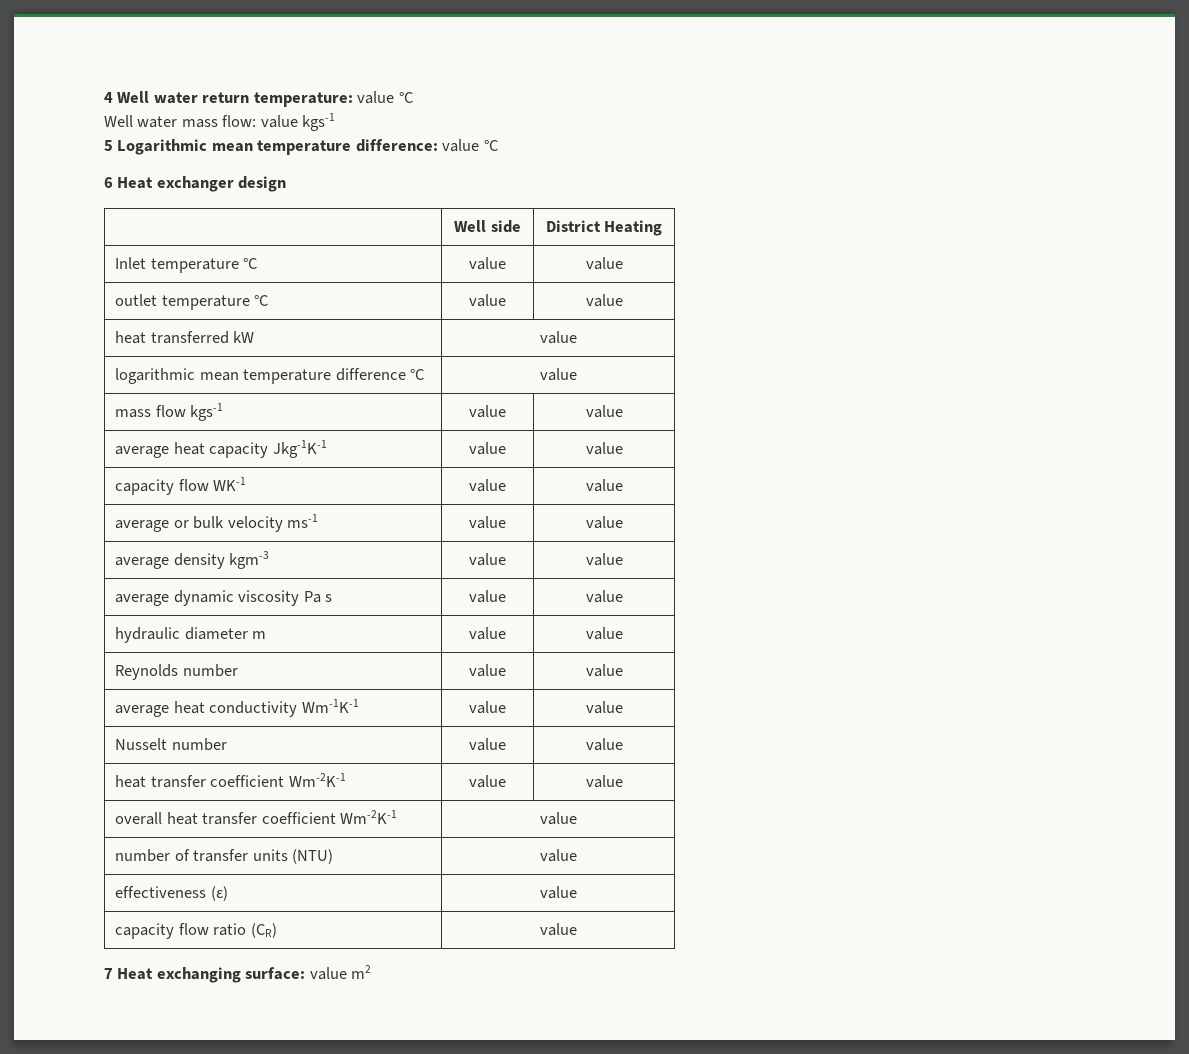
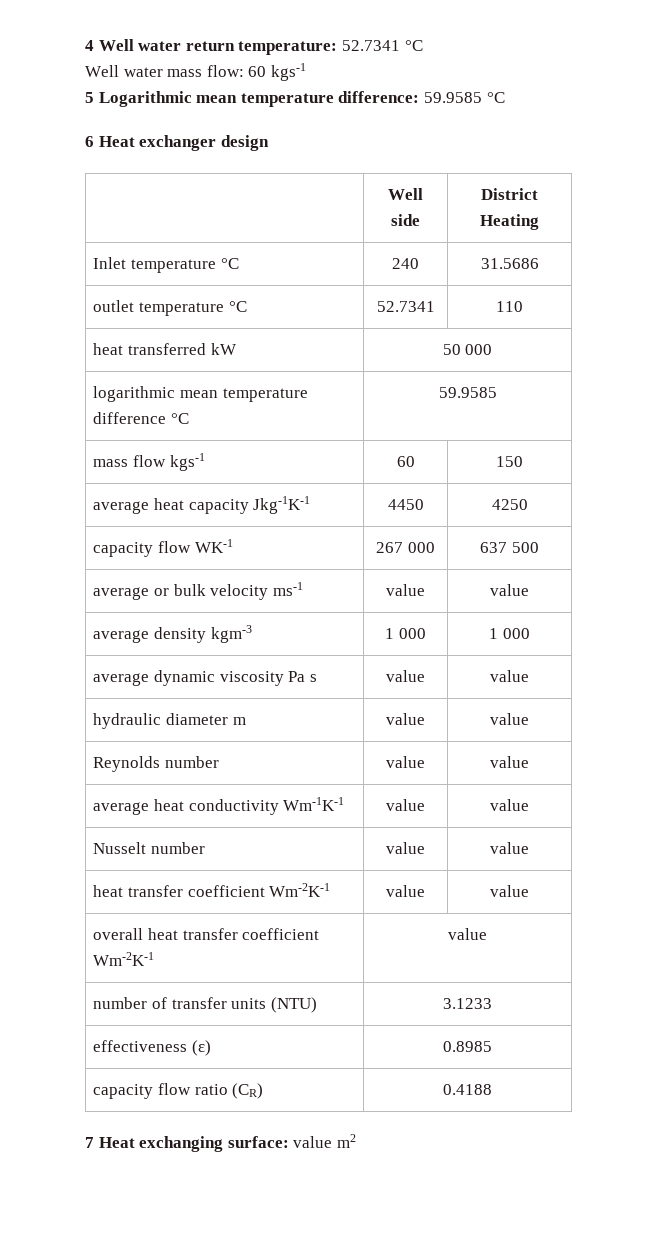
[357,91,395,104] value -> [341,40,400,51] 52.7341
[260,115,298,128] value -> [248,66,267,77] 60
[442,139,480,152] value -> [423,92,482,103] 59.9585
[469,257,506,270] [585,257,623,270] value | value -> [392,258,419,269] [480,258,539,269] 240 | 31.5686
[469,294,506,307] [585,294,623,307] value | value -> [376,301,435,312] [496,301,523,312] 52.7341 | 110
[539,331,577,344] value -> [442,344,493,355] 50 000
[539,368,577,381] value -> [438,387,497,398] 59.9585
[469,405,506,418] [585,405,623,418] value | value -> [396,456,415,467] [496,456,523,467] 60 | 150
[469,442,506,455] [585,442,623,455] value | value -> [387,499,424,510] [491,499,528,510] 4450 | 4250
[469,479,506,492] [585,479,623,492] value | value -> [376,542,435,553] [480,542,539,553] 267 000 | 637 500
[469,553,506,566] [585,553,623,566] value | value -> [385,628,426,639] [489,628,530,639] 1 000 | 1 000
[539,849,577,862] value -> [443,998,492,1009] 3.1233
[539,886,577,899] value -> [443,1041,492,1052] 0.8985
[539,923,577,936] value -> [443,1084,492,1095] 0.4188

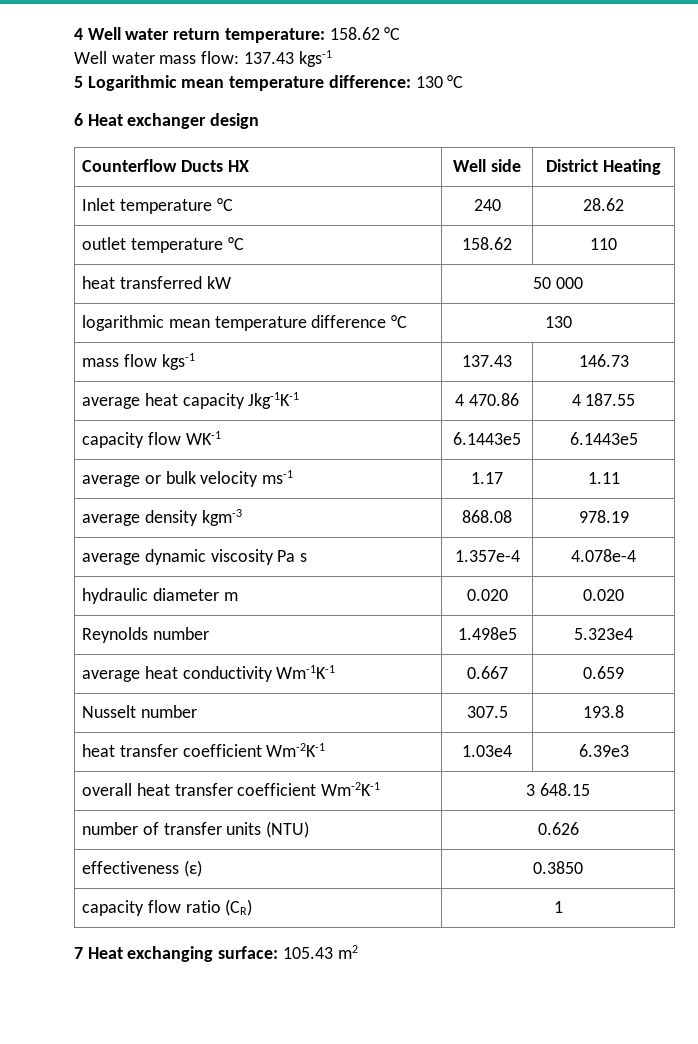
[341,40,400,51] 52.7341 -> [329,27,380,40] 158.62
[248,66,267,77] 60 -> [243,52,294,64] 137.43
[423,92,482,103] 59.9585 -> [415,76,443,88] 130
(269, 143) none -> [82,159,249,172] Counterflow Ducts HX
[480,258,539,269] 31.5686 -> [583,198,624,211] 28.62
[376,301,435,312] 52.7341 -> [462,237,512,250] 158.62
[438,387,497,398] 59.9585 -> [544,316,572,328] 130
[396,456,415,467] [496,456,523,467] 60 | 150 -> [462,355,512,367] [578,354,629,367] 137.43 | 146.73
[387,499,424,510] [491,499,528,510] 4450 | 4250 -> [455,393,519,406] [571,393,636,406] 4 470.86 | 4 187.55
[376,542,435,553] [480,542,539,553] 267 000 | 637 500 -> [453,432,521,445] [569,432,638,445] 6.1443e5 | 6.1443e5
[386,584,425,596] [490,584,529,596] value | value -> [471,472,503,484] [587,472,620,484] 1.17 | 1.11
[385,628,426,639] [489,628,530,639] 1 000 | 1 000 -> [462,510,512,523] [578,510,629,523] 868.08 | 978.19
[386,670,425,682] [490,670,529,682] value | value -> [454,550,520,562] [571,549,636,562] 1.357e-4 | 4.078e-4
[386,713,425,725] [490,713,529,725] value | value -> [466,589,508,601] [583,589,624,601] 0.020 | 0.020
[386,756,425,768] [490,756,529,768] value | value -> [457,627,517,640] [574,628,633,640] 1.498e5 | 5.323e4
[386,799,425,811] [490,799,529,811] value | value -> [466,666,508,679] [583,666,624,679] 0.667 | 0.659
[386,842,425,854] [490,842,529,854] [93,883,331,897] [386,885,425,897] [490,885,529,897] value | value // heat transfer coefficient Wm-2K-1 | value | value -> [466,706,508,718] [583,705,624,718] [82,743,326,757] [462,745,512,757] [578,744,629,757] 307.5 | 193.8 // heat transfer coefficient Wm-2K-1 | 1.03e4 | 6.39e3
[448,928,487,940] value -> [526,783,590,796] 3 648.15
[443,998,492,1009] 3.1233 -> [537,822,579,835] 0.626
[443,1041,492,1052] 0.8985 -> [533,861,583,874] 0.3850
[443,1084,492,1095] 0.4188 -> [553,901,563,913] 1
[293,1136,333,1148] value -> [282,947,333,959] 105.43

